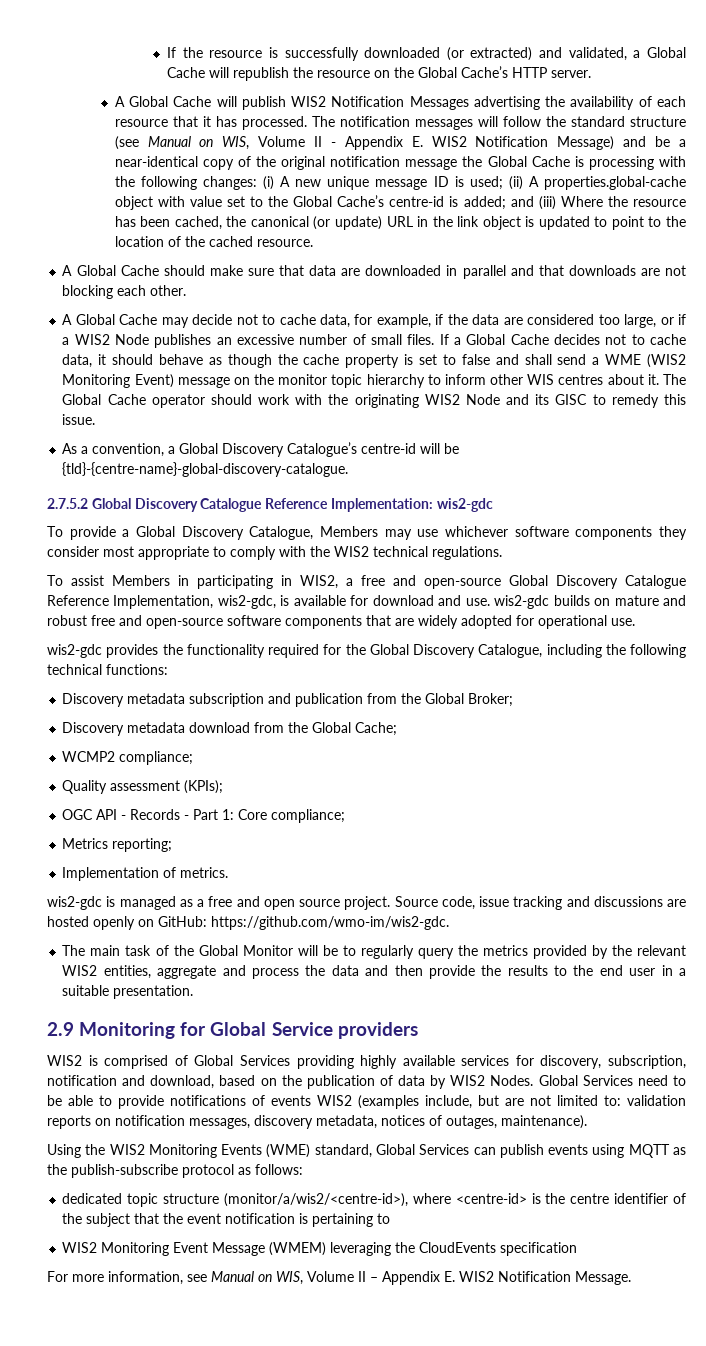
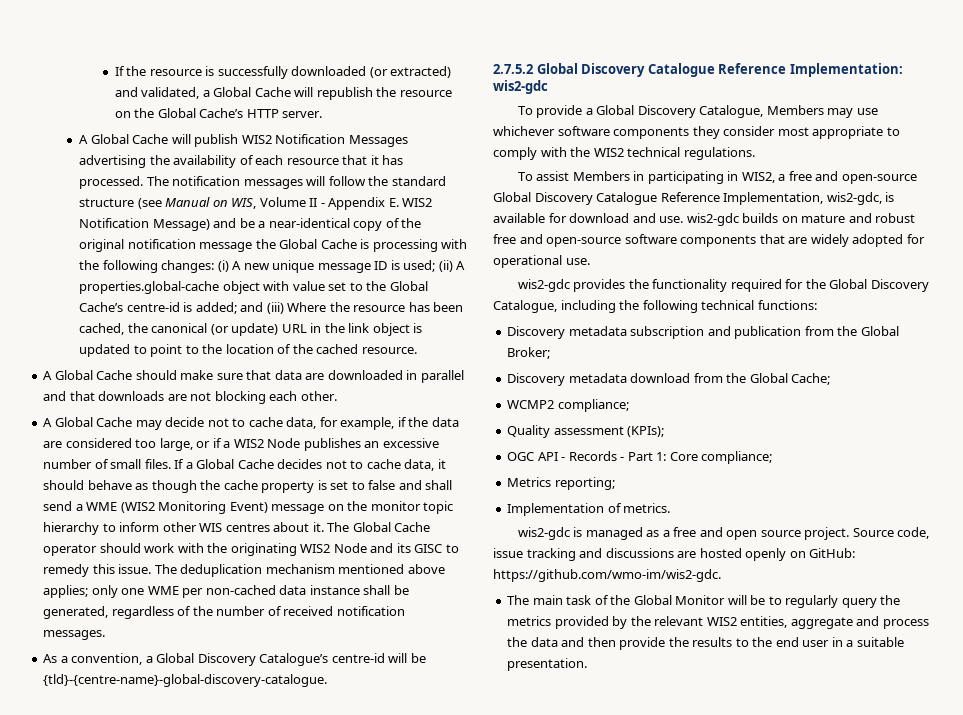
(96, 419) none -> [154,564,445,577] [43,585,409,598] [43,606,405,619] [43,630,106,640] The deduplication mechanism mentioned above applies; only one WME per non-cached data instance shall be generated, regardless of the number of received notification messages.
[47,1022,418,1039] [47,1055,686,1069] [47,1075,686,1089] [47,1095,686,1109] [47,1115,587,1129] [47,1144,687,1158] [47,1164,303,1178] [62,1193,687,1207] [62,1213,391,1227] [62,1242,578,1256] [47,1271,631,1285] // 2.9 Monitoring for Global Service providers // WIS2 is comprised of Global Services providing highly available services for discovery, subscription, notification and download, based on the publication of data by WIS2 Nodes. Global Services need to be able to provide notifications of events WIS2 (examples include, but are not limited to: validation reports on notification messages, discovery metadata, notices of outages, maintenance). // Using the WIS2 Monitoring Events (WME) standard, Global Services can publish events using MQTT as the publish-subscribe protocol as follows: // dedicated topic structure (monitor/a/wis2/<centre-id>), where <centre-id> is the centre identifier of the subject that the event notification is pertaining to // WIS2 Monitoring Event Message (WMEM) leveraging the CloudEvents specification // For more information, see Manual on WIS, Volume II – Appendix E. WIS2 Notification Message. -> (588, 664) none

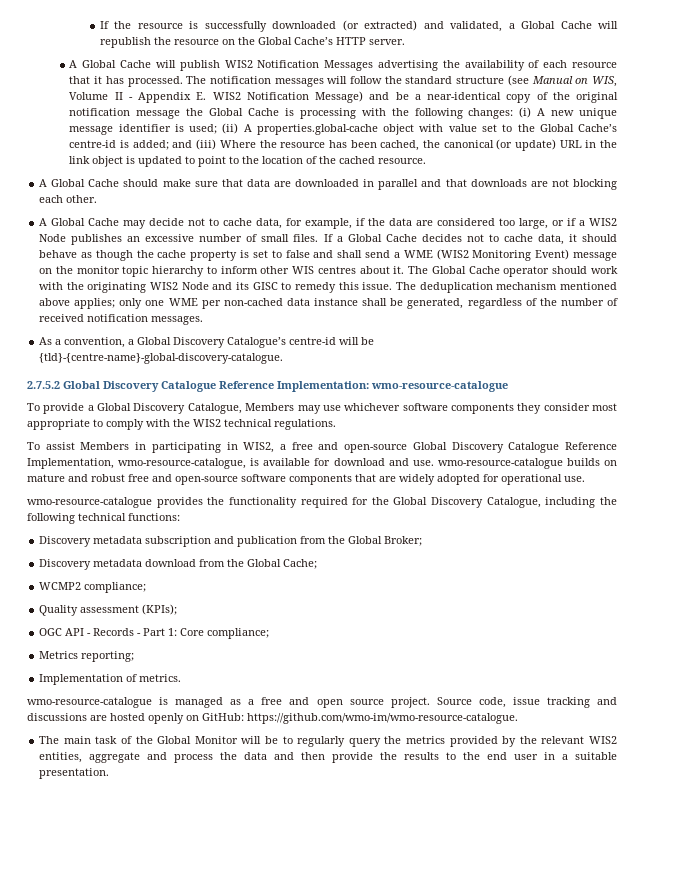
[374,261,388,270] ID -> [118,124,171,132] identifier
[493,80,548,94] wis2-gdc -> [371,381,508,392] wmo-resource-catalogue
[826,192,882,205] wis2-gdc, -> [118,458,247,469] wmo-resource-catalogue,
[686,213,739,226] wis2-gdc -> [437,458,563,469] wmo-resource-catalogue
[517,279,570,292] wis2-gdc -> [27,497,152,508] wmo-resource-catalogue
[517,527,570,540] wis2-gdc -> [27,697,152,708] wmo-resource-catalogue
[493,569,721,582] https://github.com/wmo-im/wis2-gdc. -> [247,713,518,724] https://github.com/wmo-im/wmo-resource-catalogue.

